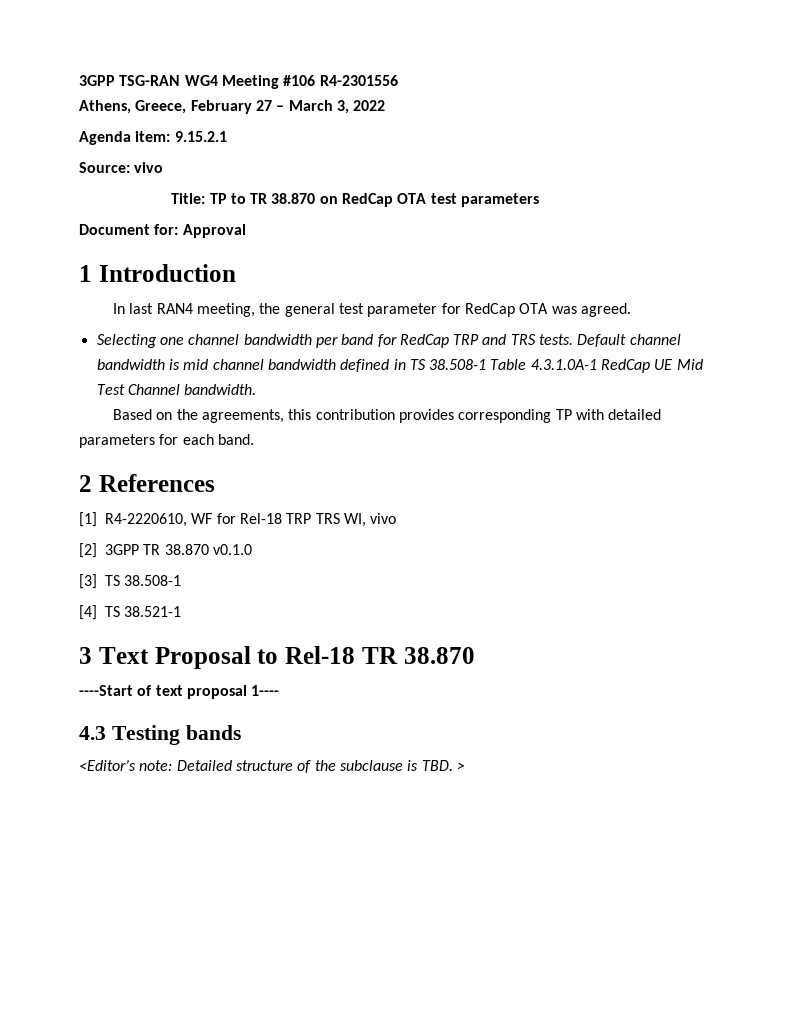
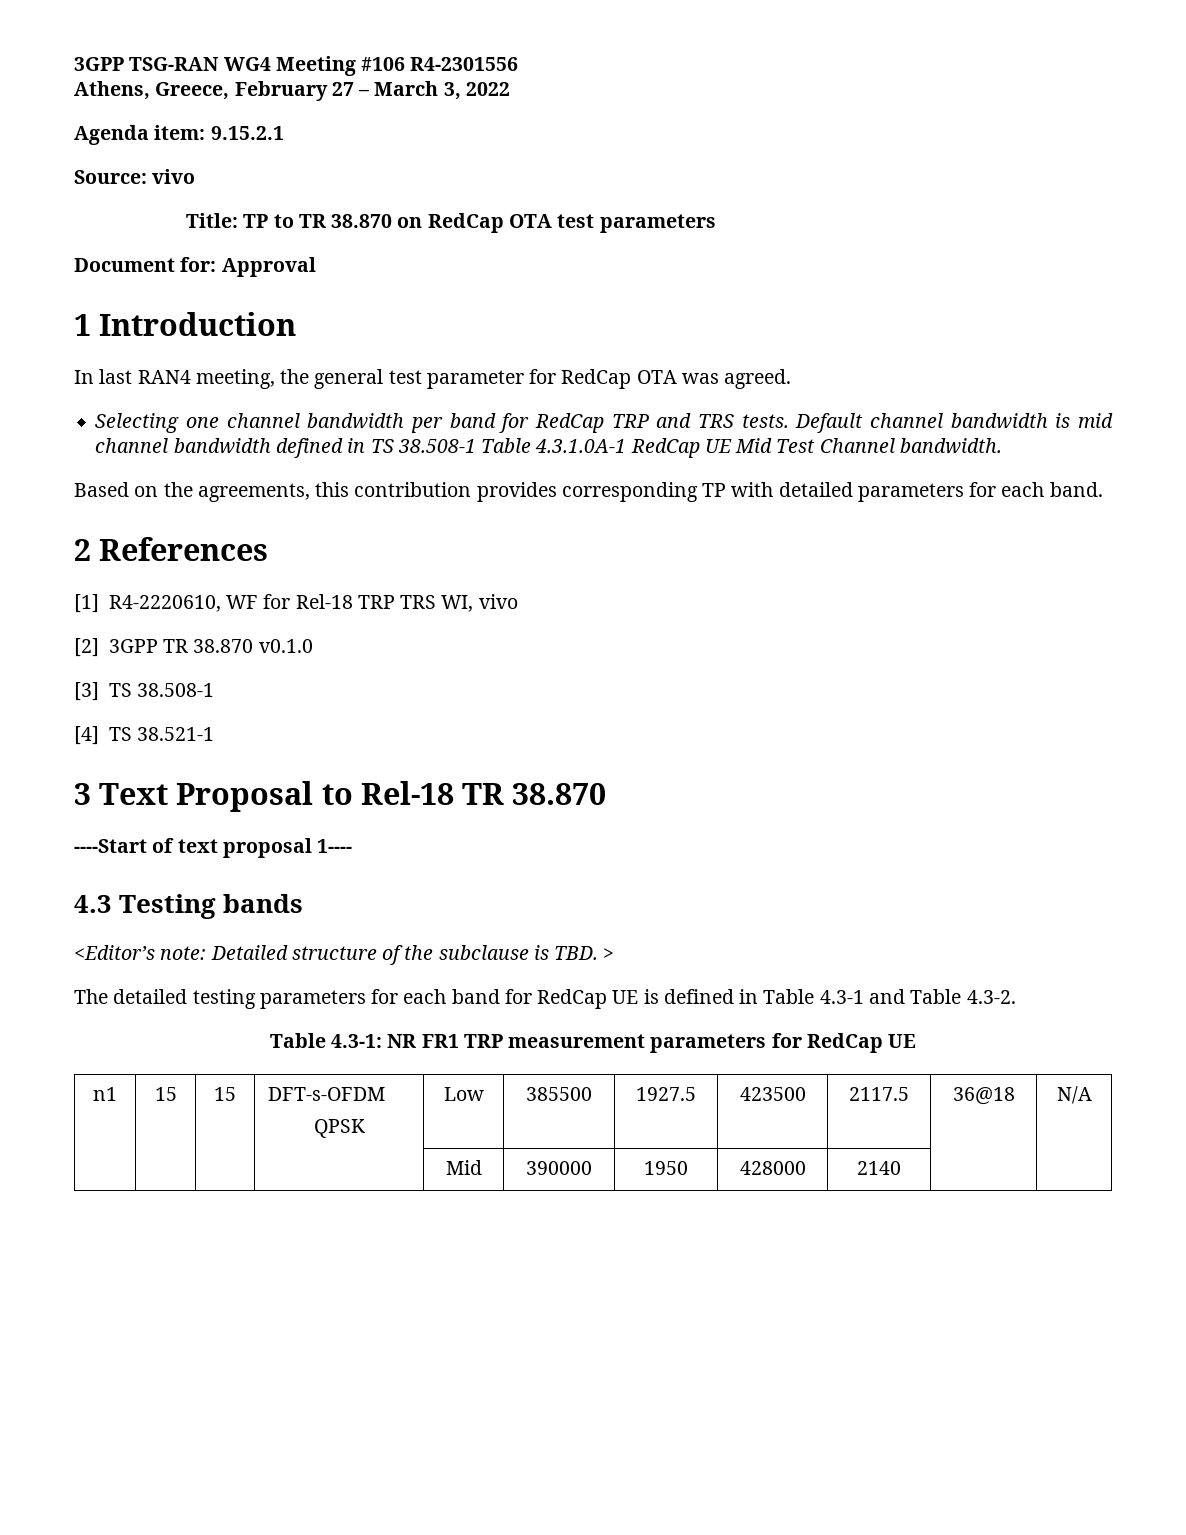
(465, 766) none -> [74,989,1016,1009] [269,1033,917,1053] [93,1087,117,1101] [154,1087,177,1101] [214,1087,236,1101] [268,1087,386,1101] [313,1119,365,1138] [443,1087,484,1101] [526,1087,592,1101] [636,1087,696,1101] [739,1087,806,1101] [849,1087,909,1101] [952,1087,1015,1105] [1056,1086,1092,1104] [445,1160,482,1175] [526,1161,592,1175] [644,1161,688,1175] [739,1161,806,1175] [857,1161,901,1175] // The detailed testing parameters for each band for RedCap UE is defined in Table 4.3-1 and Table 4.3-2. // Table 4.3-1: NR FR1 TRP measurement parameters for RedCap UE // n1 | 15 | 15 | DFT-s-OFDM // QPSK | Low | 385500 | 1927.5 | 423500 | 2117.5 | 36@18 | N/A // | | | | Mid | 390000 | 1950 | 428000 | 2140 | |

